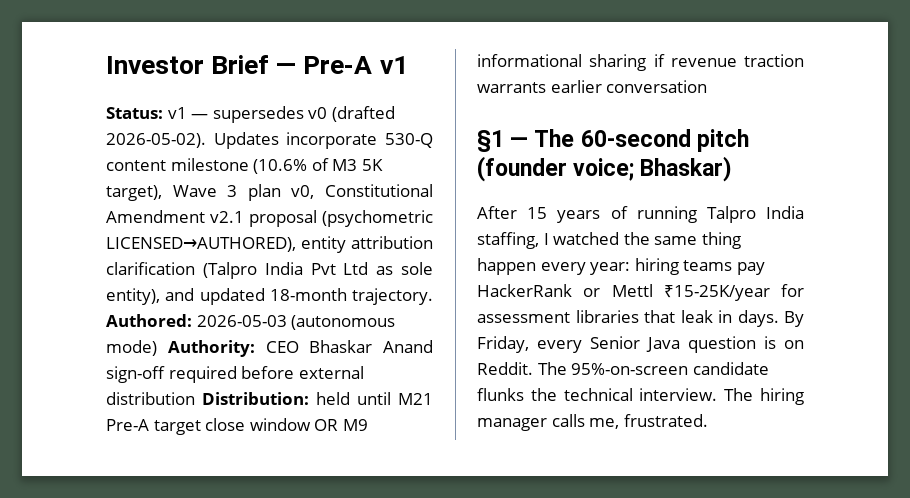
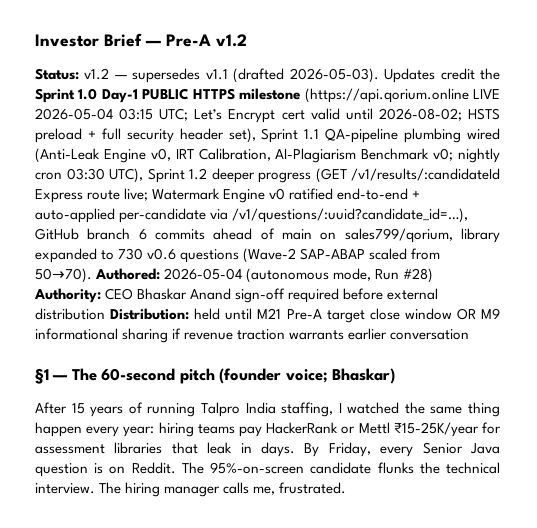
[379,56,408,74] v1 -> [216,34,247,47] v1.2
[167,107,187,119] v1 -> [84,68,110,80] v1.2
[308,106,395,122] [106,132,434,149] [106,158,383,174] [106,184,433,201] [106,210,433,227] [106,236,433,253] [106,262,433,279] [106,288,433,305] [106,314,396,330] [106,340,157,356] v0 (drafted 2026-05-02). Updates incorporate 530-Q content milestone (10.6% of M3 5K target), Wave 3 plan v0, Constitutional Amendment v2.1 proposal (psychometric LICENSED→AUTHORED), entity attribution clarification (Talpro India Pvt Ltd as sole entity), and updated 18-month trajectory. Authored: 2026-05-03 (autonomous mode) -> [205,68,501,83] [35,88,500,103] [35,108,500,123] [35,128,500,143] [35,148,500,163] [35,168,500,183] [35,188,421,203] [35,208,469,223] [35,228,500,243] [35,248,441,263] [35,268,434,283] v1.1 (drafted 2026-05-03). Updates credit the Sprint 1.0 Day-1 PUBLIC HTTPS milestone (https://api.qorium.online LIVE 2026-05-04 03:15 UTC; Let’s Encrypt cert valid until 2026-08-02; HSTS preload + full security header set), Sprint 1.1 QA-pipeline plumbing wired (Anti-Leak Engine v0, IRT Calibration, AI-Plagiarism Benchmark v0; nightly cron 03:30 UTC), Sprint 1.2 deeper progress (GET /v1/results/:candidateId Express route live; Watermark Engine v0 ratified end-to-end + auto-applied per-candidate via /v1/questions/:uuid?candidate_id=…), GitHub branch 6 commits ahead of main on sales799/qorium, library expanded to 730 v0.6 questions (Wave-2 SAP-ABAP scaled from 50→70). Authored: 2026-05-04 (autonomous mode, Run #28)

